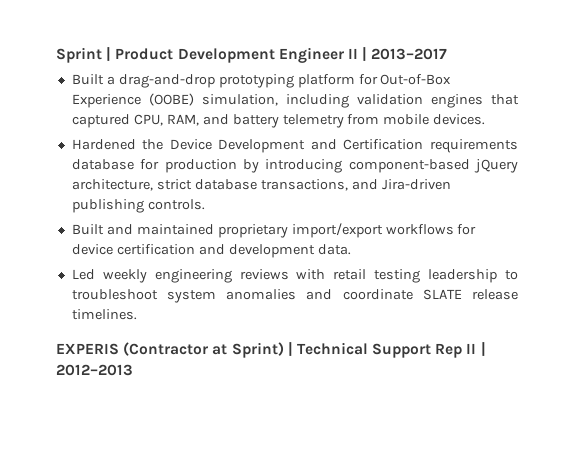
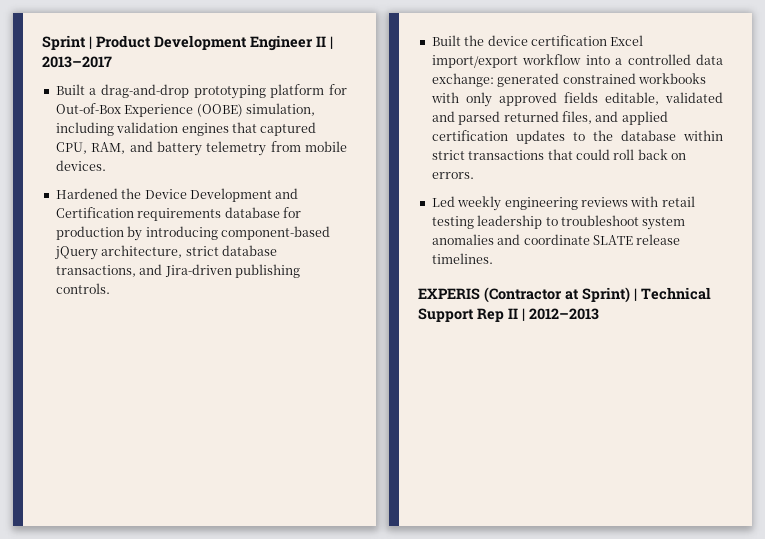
[106,223,477,238] [71,244,351,258] and maintained proprietary import/export workflows for device certification and development data. -> [464,35,644,46] [431,54,723,68] [431,73,706,87] [430,92,723,107] [431,111,668,125] [431,130,723,144] [431,149,686,160] [431,172,474,179] the device certification Excel import/export workflow into a controlled data exchange: generated constrained workbooks with only approved fields editable, validated and parsed returned files, and applied certification updates to the database within strict transactions that could roll back on errors.

